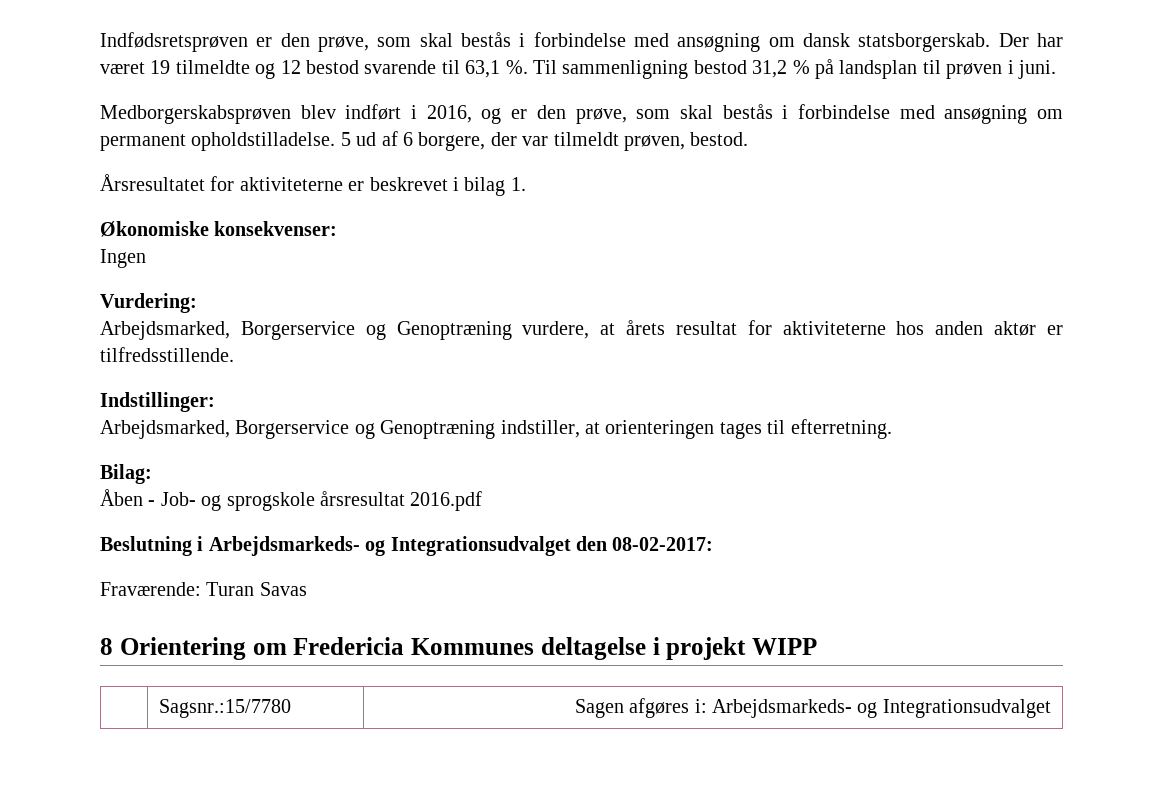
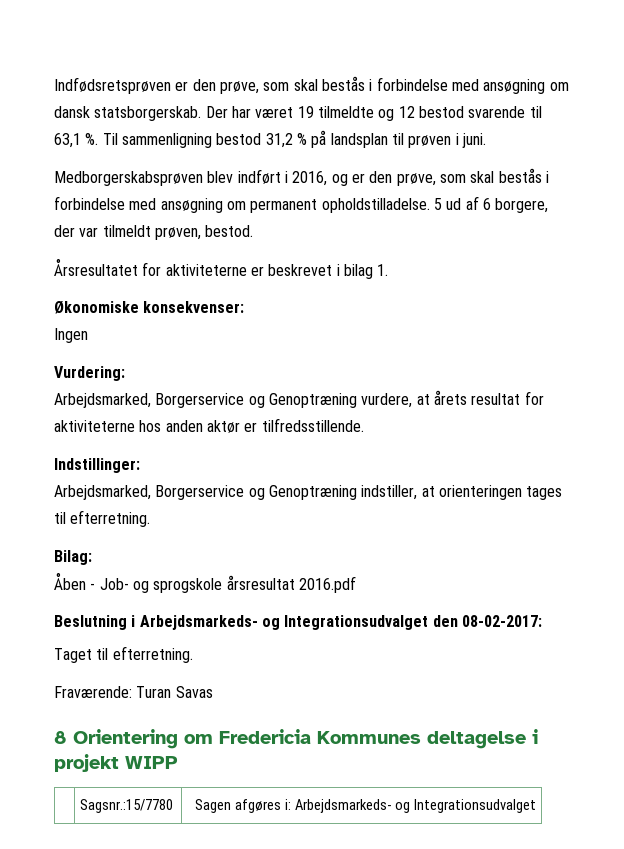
(714, 544) none -> [54,646,193,663] // Taget til efterretning.

